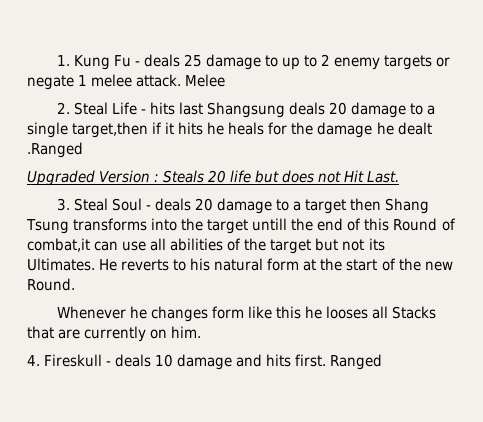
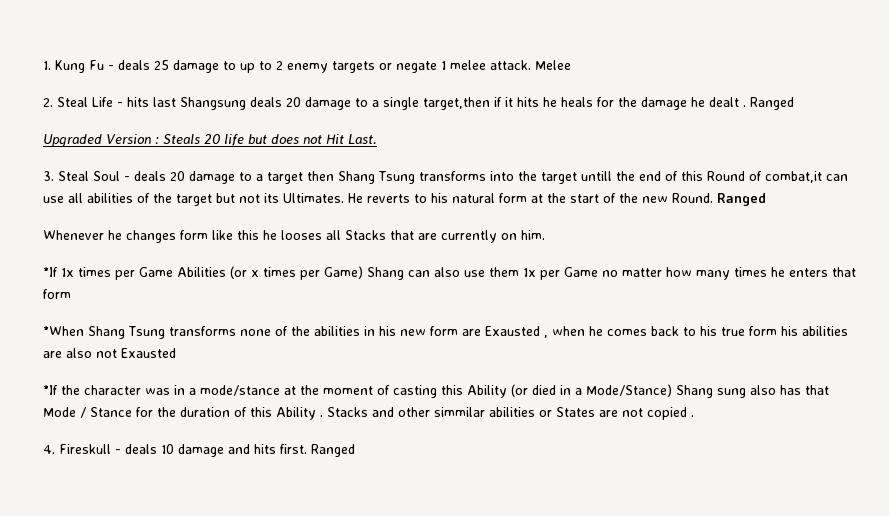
[27,142,83,158] .Ranged -> [743,97,794,110] . Ranged
(75, 284) none -> [717,193,766,206] Ranged
(202, 332) none -> [43,266,856,280] [43,289,71,299] [43,326,848,339] [43,348,176,358] [43,384,829,398] [43,407,694,420] // *If 1x times per Game Abilities (or x times per Game) Shang can also use them 1x per Game no matter how many times he enters that form // *When Shang Tsung transforms none of the abilities in his new form are Exausted , when he comes back to his true form his abilities are also not Exausted // *If the character was in a mode/stance at the moment of casting this Ability (or died in a Mode/Stance) Shang sung also has that Mode / Stance for the duration of this Ability . Stacks and other simmilar abilities or States are not copied .

